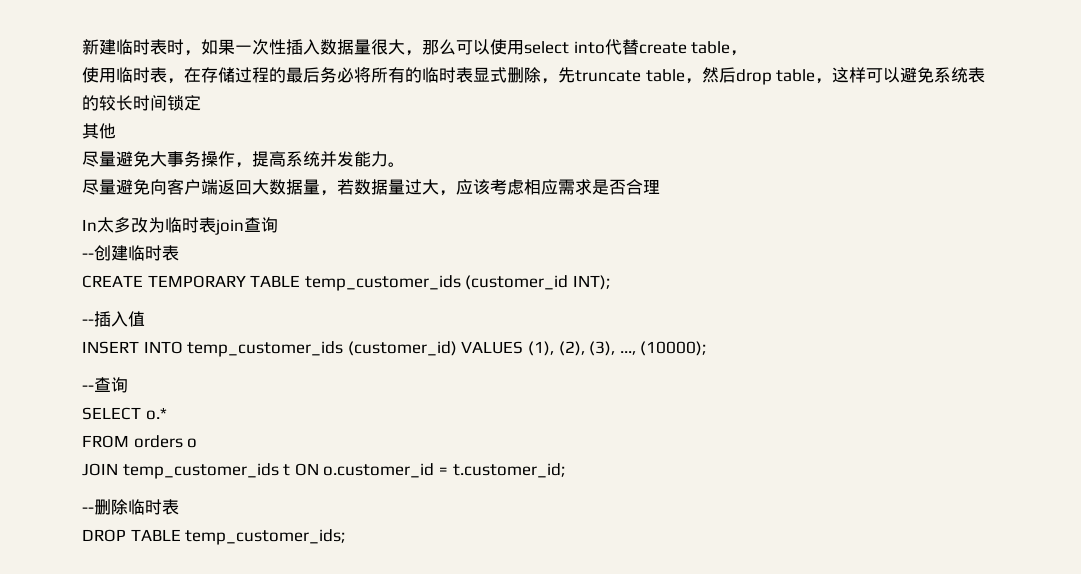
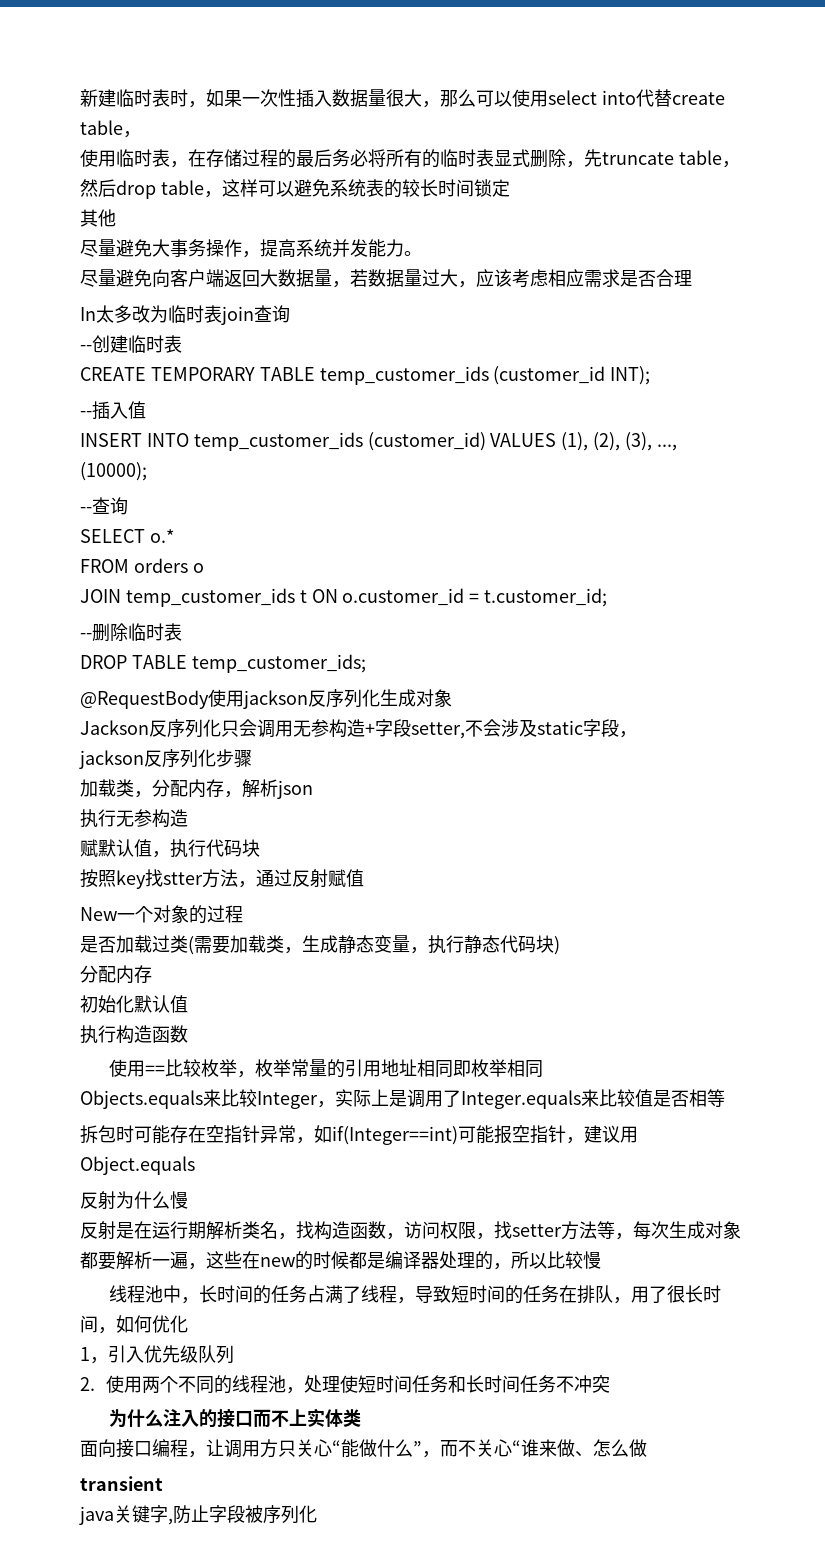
(346, 537) none -> [80,689,452,709] [80,719,637,739] [79,749,252,769] [80,779,313,799] [80,809,188,828] [80,839,260,858] [80,869,364,889] [80,905,243,924] [80,935,560,955] [80,965,152,984] [80,995,188,1013] [80,1025,188,1044] [109,1059,544,1078] [80,1089,725,1109] [80,1125,638,1145] [80,1156,195,1175] [80,1191,188,1210] [80,1221,741,1240] [80,1251,601,1270] [109,1285,722,1304] [80,1315,188,1334] [80,1345,234,1364] [80,1375,611,1394] [109,1408,362,1428] [80,1439,647,1458] [80,1476,163,1491] [79,1505,317,1525] // @RequestBody使用jackson反序列化生成对象 // Jackson反序列化只会调用无参构造+字段setter,不会涉及static字段， // jackson反序列化步骤 // 加载类，分配内存，解析json // 执行无参构造 // 赋默认值，执行代码块 // 按照key找stter方法，通过反射赋值 // New一个对象的过程 // 是否加载过类(需要加载类，生成静态变量，执行静态代码块) // 分配内存 // 初始化默认值 // 执行构造函数 // 使用==比较枚举，枚举常量的引用地址相同即枚举相同 // Objects.equals来比较Integer，实际上是调用了Integer.equals来比较值是否相等 // 拆包时可能存在空指针异常，如if(Integer==int)可能报空指针，建议用Object.equals // 反射为什么慢 // 反射是在运行期解析类名，找构造函数，访问权限，找setter方法等，每次生成对象都要解析一遍，这些在new的时候都是编译器处理的，所以比较慢 // 线程池中，长时间的任务占满了线程，导致短时间的任务在排队，用了很长时间，如何优化 // 1，引入优先级队列 // 2.使用两个不同的线程池，处理使短时间任务和长时间任务不冲突 // 为什么注入的接口而不上实体类 // 面向接口编程，让调用方只关心“能做什么”，而不关心“谁来做、怎么做 // transient // java关键字,防止字段被序列化

